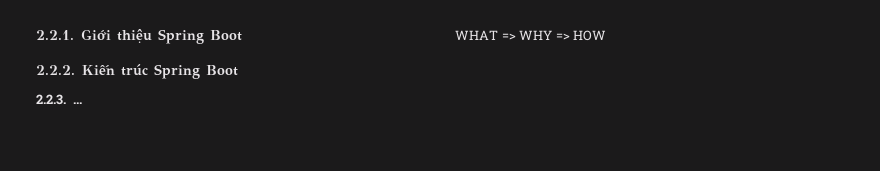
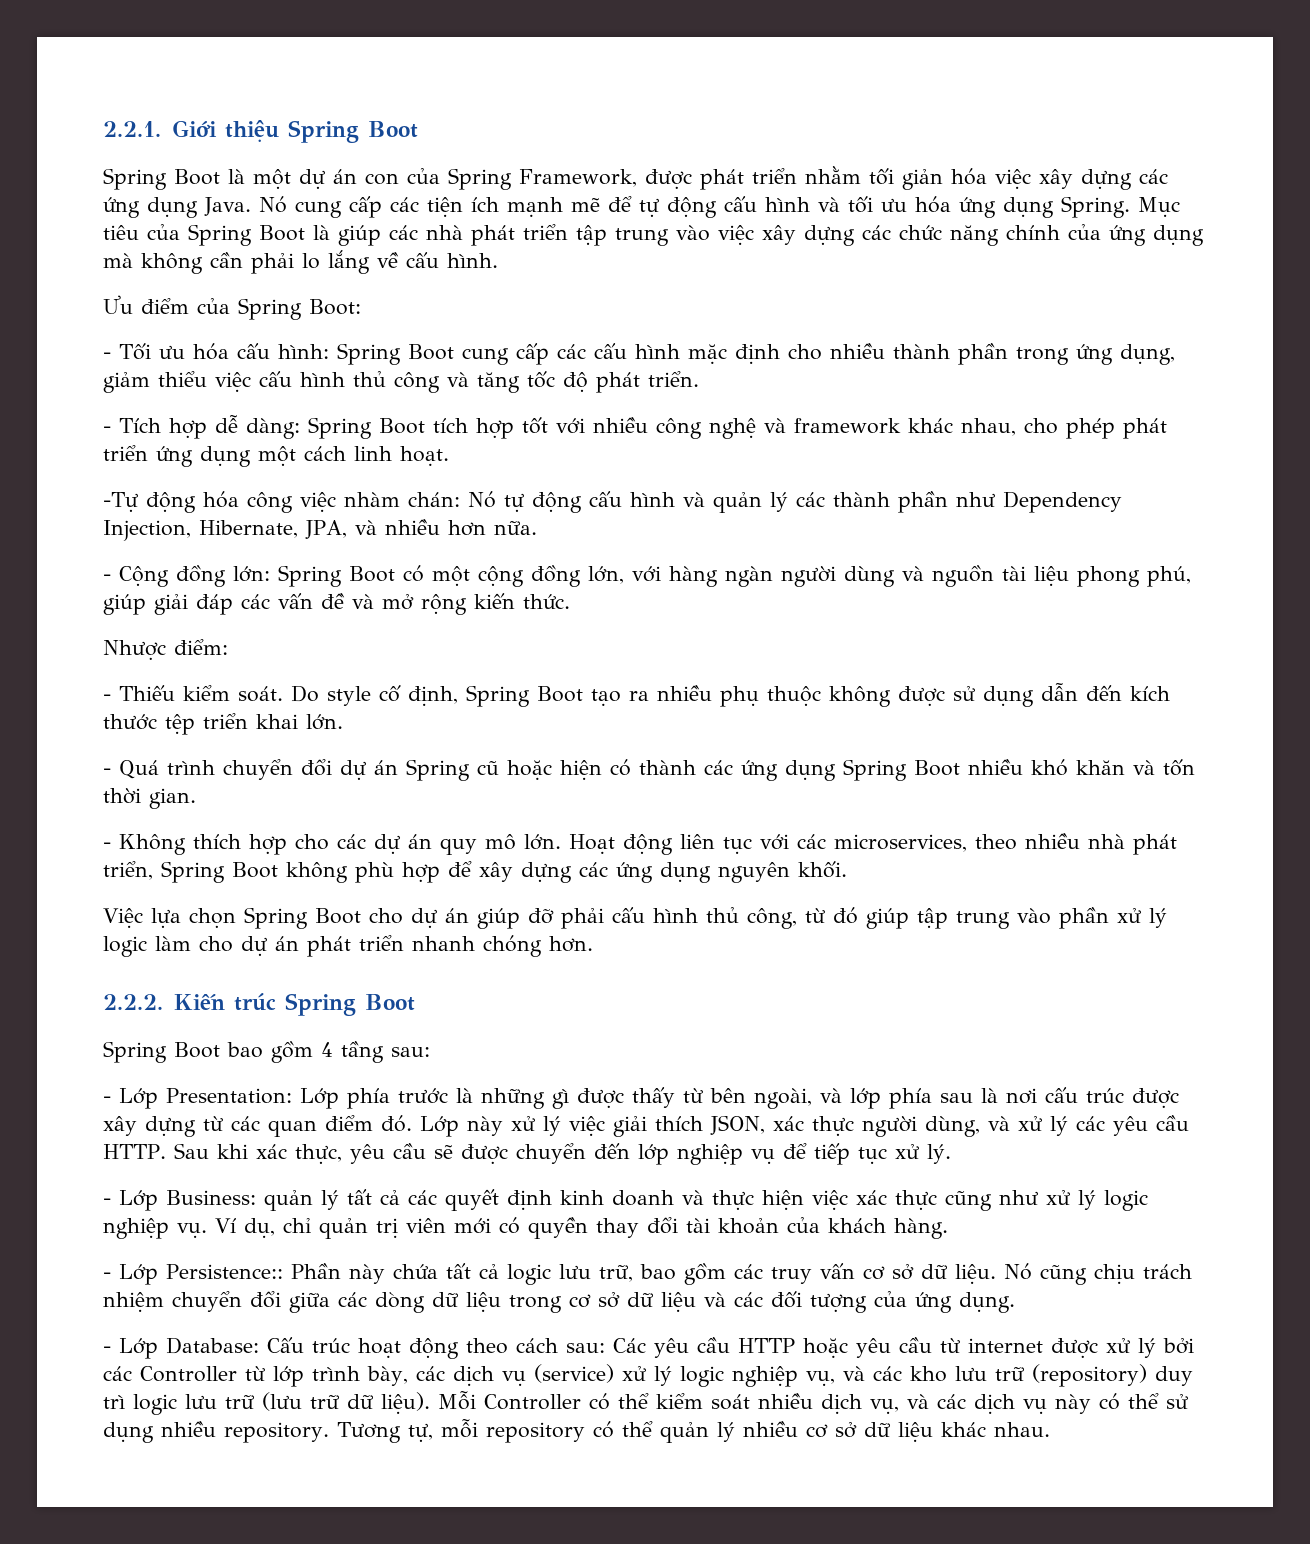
(242, 35) none -> [103,166,1168,190] [103,196,1180,218] [103,224,1204,246] [103,250,498,274] [103,295,361,320] [103,343,1175,365] [103,371,699,393] [103,415,1167,439] [103,445,449,467] [103,491,1122,513] [103,519,537,541] [103,565,1191,587] [103,593,570,615] [103,639,228,660] [103,683,1170,707] [103,713,343,735] [103,759,1195,781] [103,788,196,809] [103,833,1177,855] [103,861,847,883] [103,907,1167,929] [103,935,593,957] // Spring Boot là một dự án con của Spring Framework, được phát triển nhằm tối giản hóa việc xây dựng các ứng dụng Java. Nó cung cấp các tiện ích mạnh mẽ để tự động cấu hình và tối ưu hóa ứng dụng Spring. Mục tiêu của Spring Boot là giúp các nhà phát triển tập trung vào việc xây dựng các chức năng chính của ứng dụng mà không cần phải lo lắng về cấu hình. // Ưu điểm của Spring Boot: // - Tối ưu hóa cấu hình: Spring Boot cung cấp các cấu hình mặc định cho nhiều thành phần trong ứng dụng, giảm thiểu việc cấu hình thủ công và tăng tốc độ phát triển. // - Tích hợp dễ dàng: Spring Boot tích hợp tốt với nhiều công nghệ và framework khác nhau, cho phép phát triển ứng dụng một cách linh hoạt. // -Tự động hóa công việc nhàm chán: Nó tự động cấu hình và quản lý các thành phần như Dependency Injection, Hibernate, JPA, và nhiều hơn nữa. // - Cộng đồng lớn: Spring Boot có một cộng đồng lớn, với hàng ngàn người dùng và nguồn tài liệu phong phú, giúp giải đáp các vấn đề và mở rộng kiến thức. // Nhược điểm: // - Thiếu kiểm soát. Do style cố định, Spring Boot tạo ra nhiều phụ thuộc không được sử dụng dẫn đến kích thước tệp triển khai lớn. // - Quá trình chuyển đổi dự án Spring cũ hoặc hiện có thành các ứng dụng Spring Boot nhiều khó khăn và tốn thời gian. // - Không thích hợp cho các dự án quy mô lớn. Hoạt động liên tục với các microservices, theo nhiều nhà phát triển, Spring Boot không phù hợp để xây dựng các ứng dụng nguyên khối. // Việc lựa chọn Spring Boot cho dự án giúp đỡ phải cấu hình thủ công, từ đó giúp tập trung vào phần xử lý logic làm cho dự án phát triển nhanh chóng hơn.
[36,94,82,105] [455,30,607,41] 2.2.3. ... // WHAT => WHY => HOW -> [103,1041,430,1063] [103,1087,1179,1109] [103,1115,1189,1137] [103,1143,951,1165] [103,1189,1148,1211] [103,1217,948,1239] [103,1263,1192,1285] [103,1291,1015,1313] [103,1337,1194,1359] [103,1364,1193,1387] [103,1391,1189,1415] [103,1419,1050,1443] Spring Boot bao gồm 4 tầng sau: // - Lớp Presentation: Lớp phía trước là những gì được thấy từ bên ngoài, và lớp phía sau là nơi cấu trúc được xây dựng từ các quan điểm đó. Lớp này xử lý việc giải thích JSON, xác thực người dùng, và xử lý các yêu cầu HTTP. Sau khi xác thực, yêu cầu sẽ được chuyển đến lớp nghiệp vụ để tiếp tục xử lý. // - Lớp Business: quản lý tất cả các quyết định kinh doanh và thực hiện việc xác thực cũng như xử lý logic nghiệp vụ. Ví dụ, chỉ quản trị viên mới có quyền thay đổi tài khoản của khách hàng. // - Lớp Persistence:: Phần này chứa tất cả logic lưu trữ, bao gồm các truy vấn cơ sở dữ liệu. Nó cũng chịu trách nhiệm chuyển đổi giữa các dòng dữ liệu trong cơ sở dữ liệu và các đối tượng của ứng dụng. // - Lớp Database: Cấu trúc hoạt động theo cách sau: Các yêu cầu HTTP hoặc yêu cầu từ internet được xử lý bởi các Controller từ lớp trình bày, các dịch vụ (service) xử lý logic nghiệp vụ, và các kho lưu trữ (repository) duy trì logic lưu trữ (lưu trữ dữ liệu). Mỗi Controller có thể kiểm soát nhiều dịch vụ, và các dịch vụ này có thể sử dụng nhiều repository. Tương tự, mỗi repository có thể quản lý nhiều cơ sở dữ liệu khác nhau.

